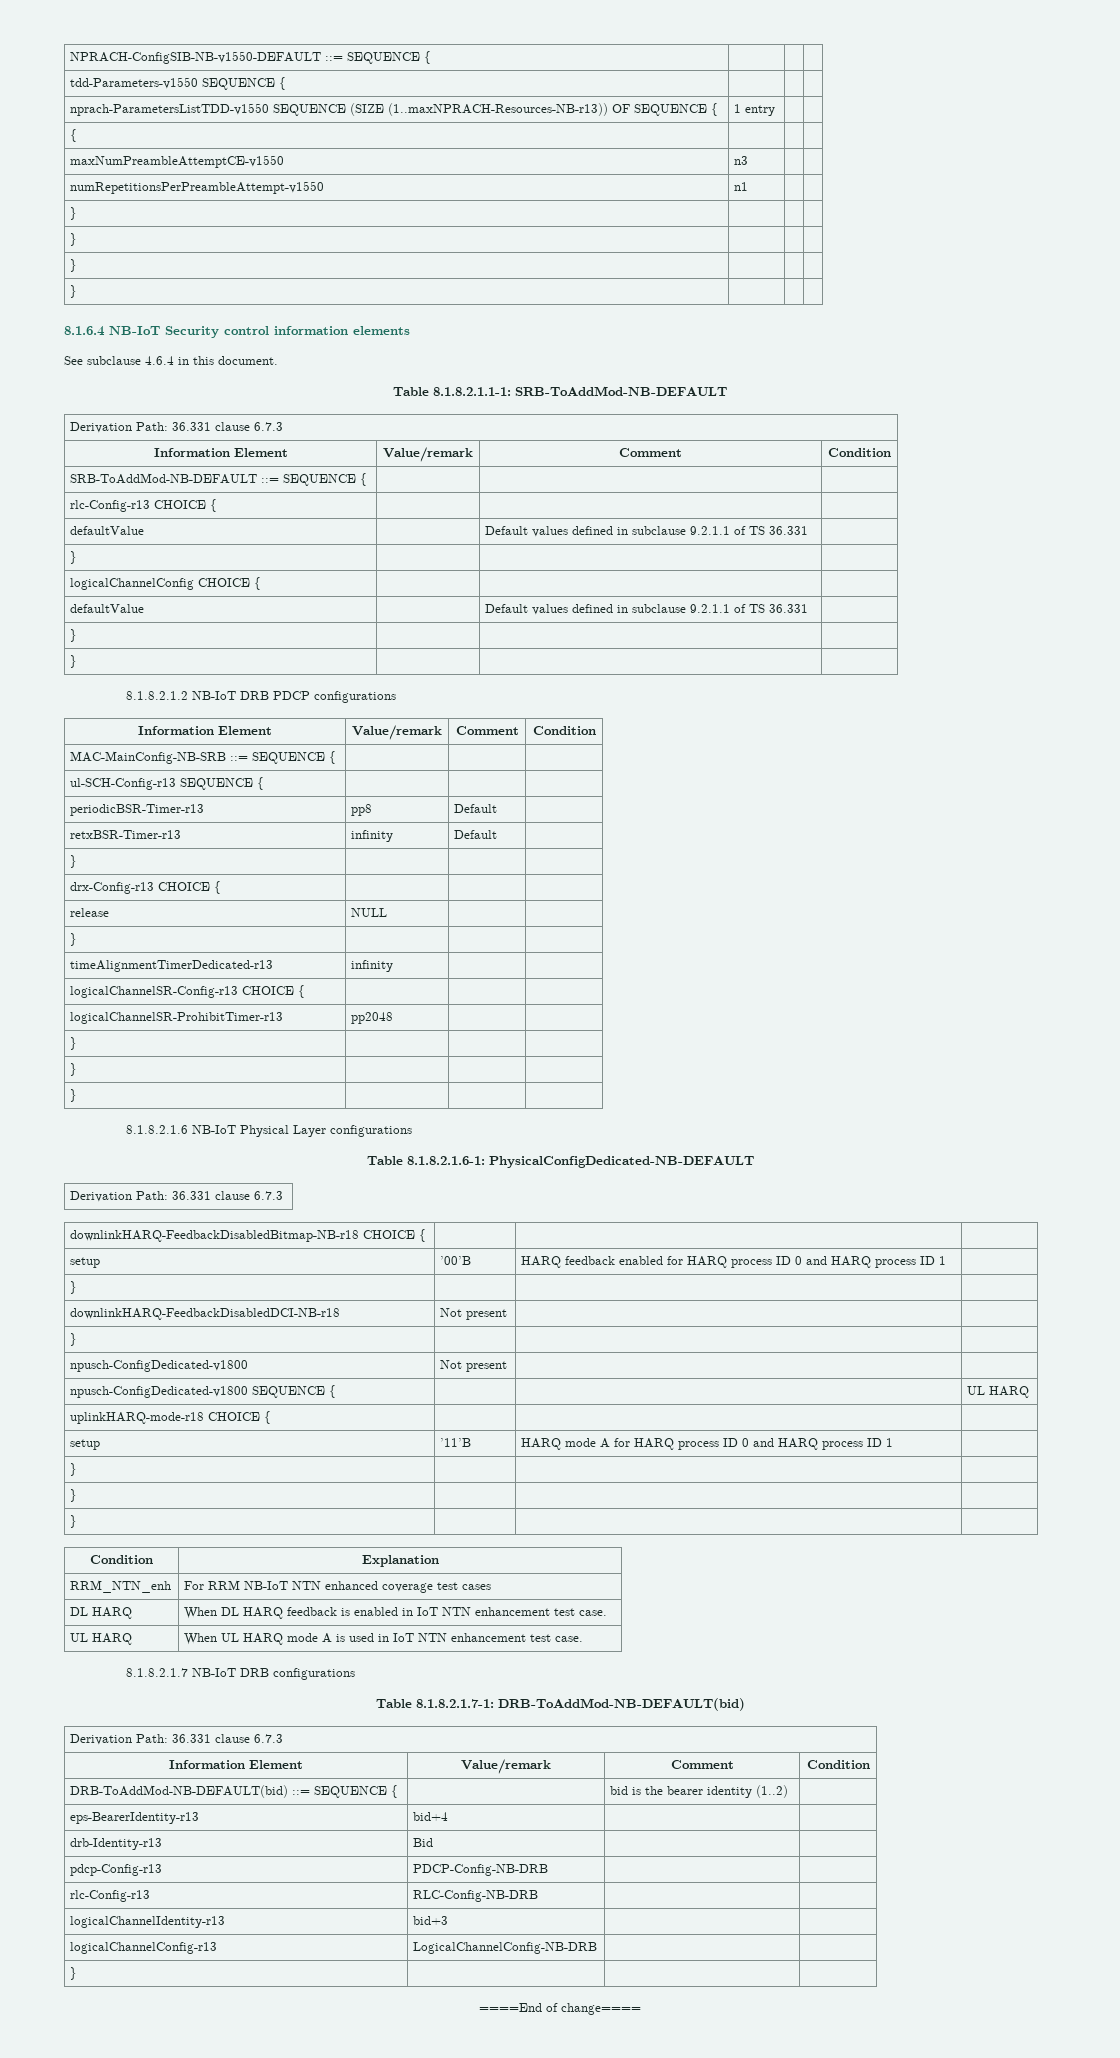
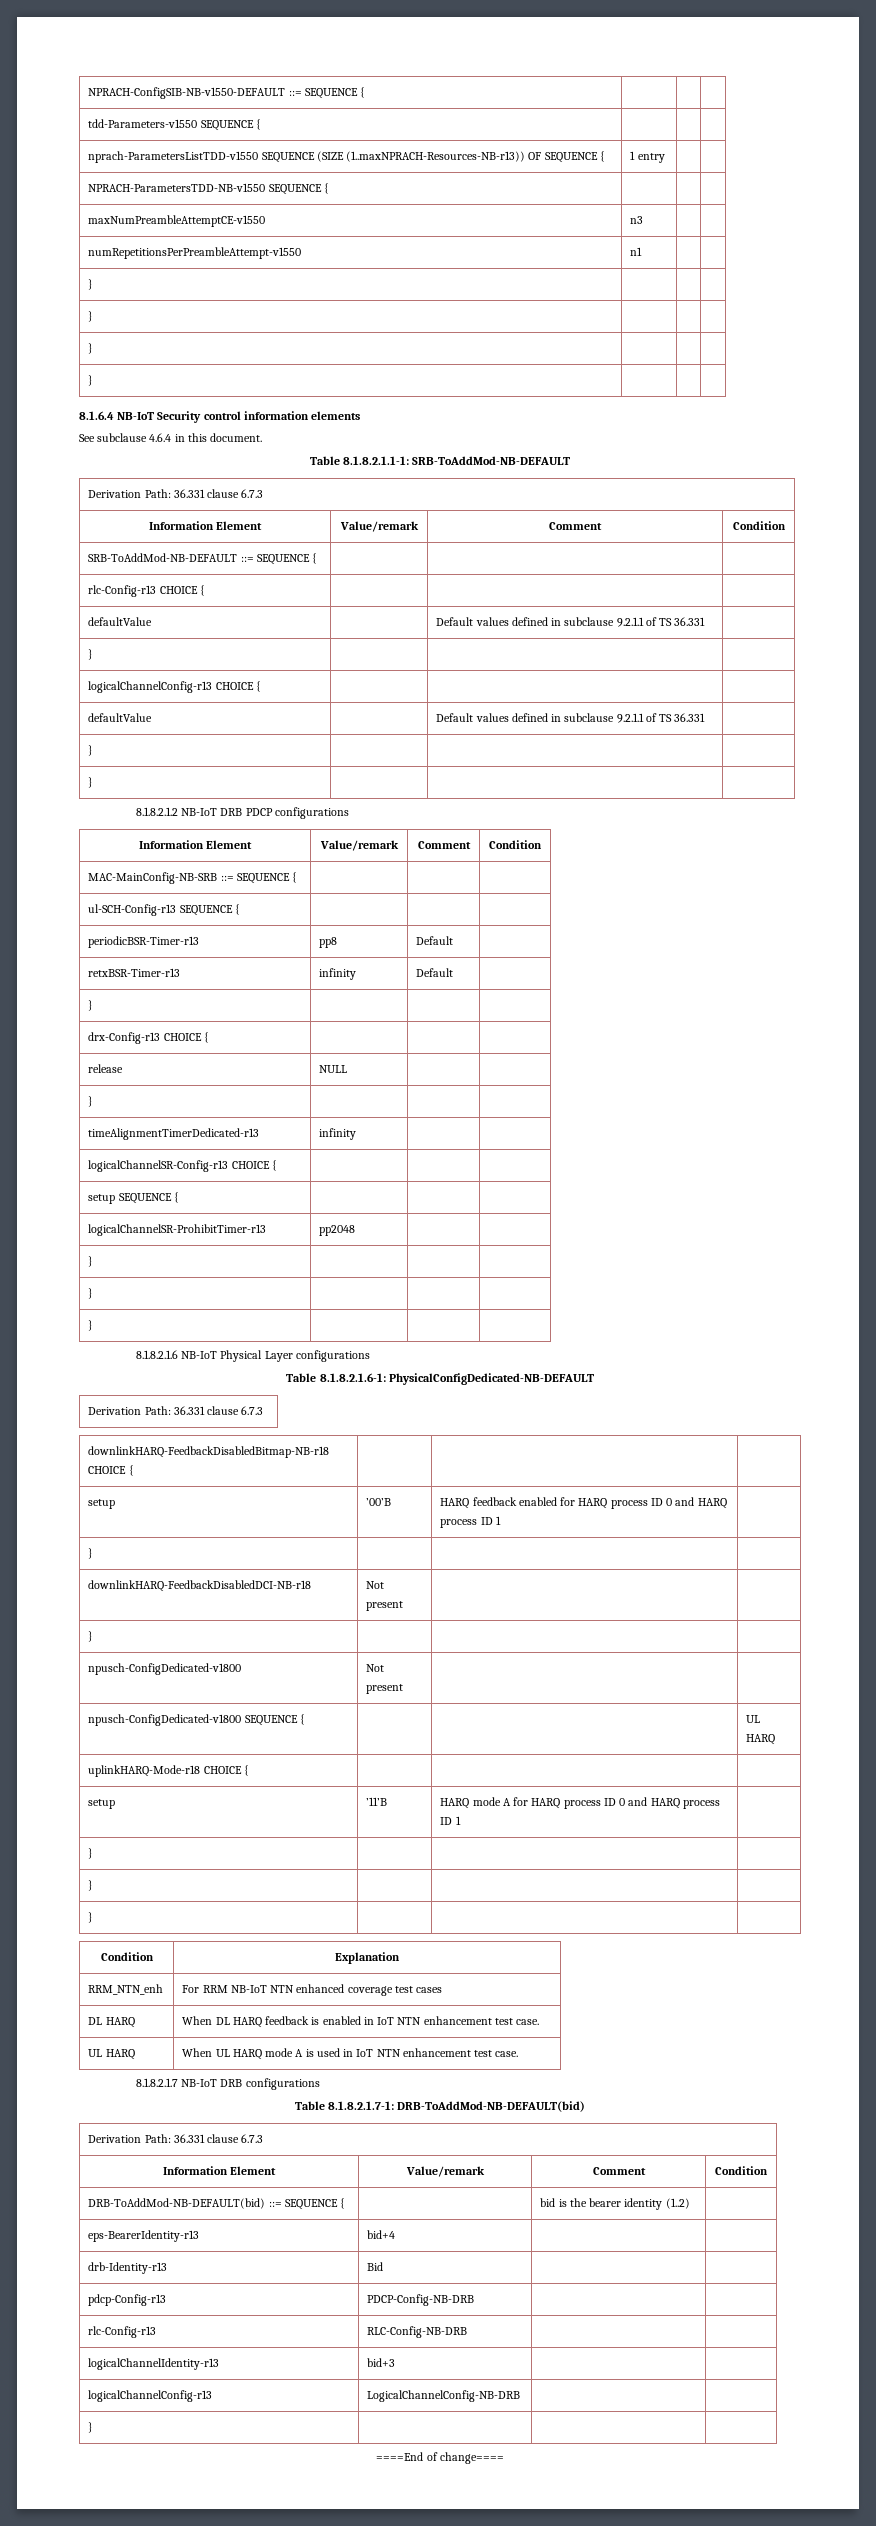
(776, 110) none -> [88,183,322,195] NPRACH-ParametersTDD-NB-v1550 SEQUENCE
[70,578,195,590] logicalChannelConfig -> [88,681,213,693] logicalChannelConfig-r13
(306, 991) none -> [88,1192,179,1204] // setup SEQUENCE { | | |
[70,1412,205,1424] uplinkHARQ-mode-r18 -> [88,1765,201,1777] uplinkHARQ-Mode-r18

